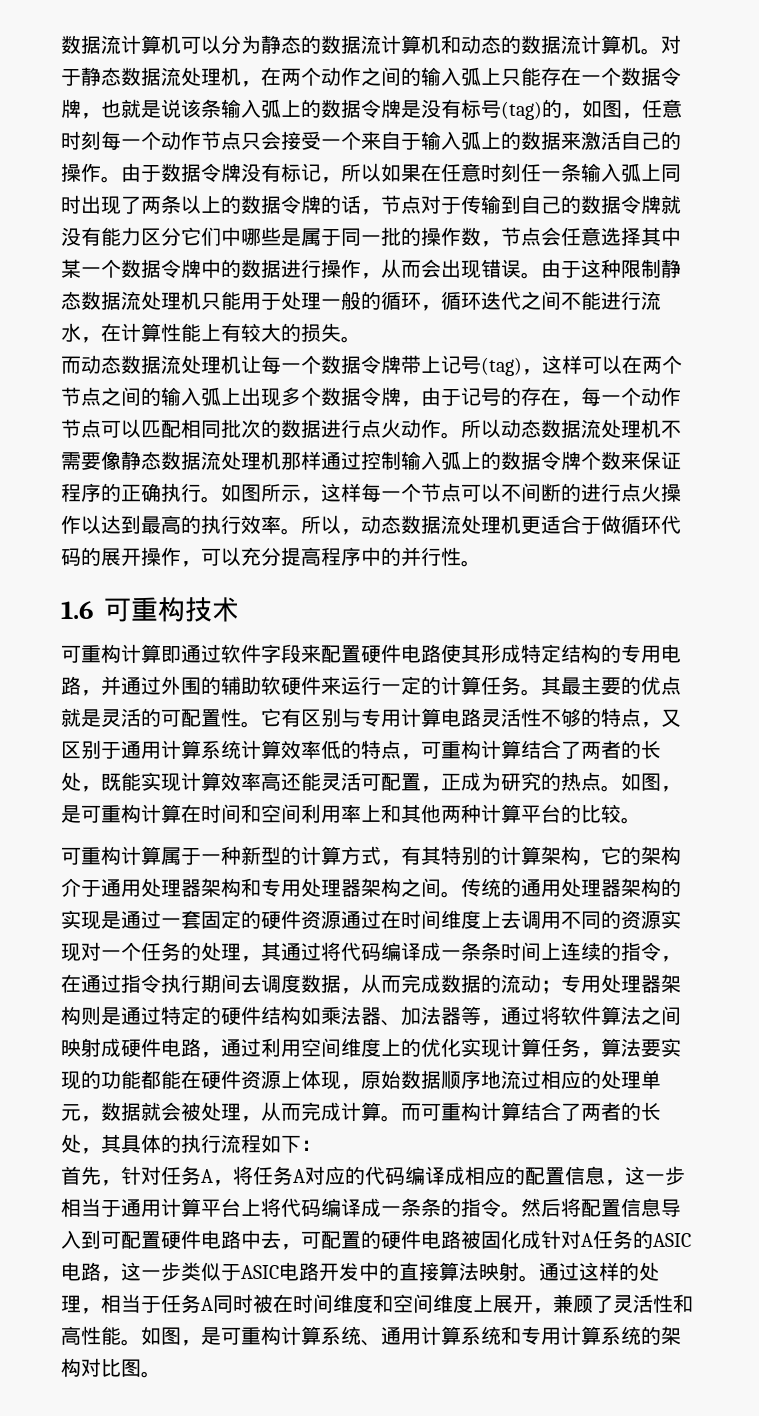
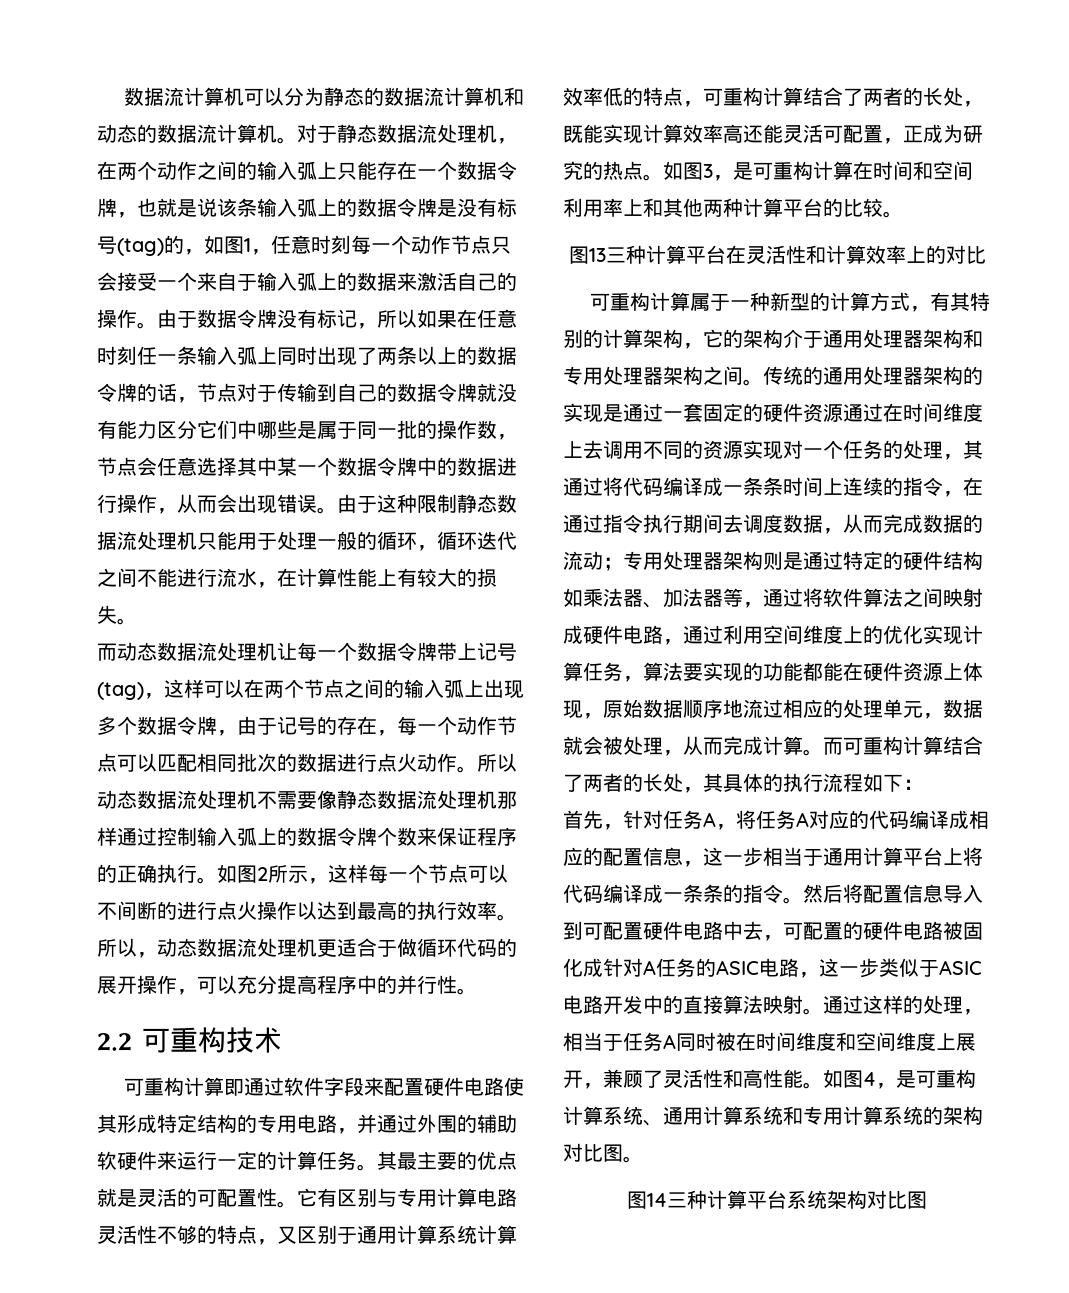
(622, 109) none -> [244,238,251,252] 1
(261, 493) none -> [257,867,268,881] 2
[61,601,94,619] 1.6 -> [97,1033,132,1051] 2.2
(661, 782) none -> [703,164,713,178] 3
(641, 820) none -> [568,245,986,264] // 图13三种计算平台在灵活性和计算效率上的对比
(181, 1336) none -> [863,1072,876,1086] 4
(161, 1374) none -> [627,1190,927,1209] // 图14三种计算平台系统架构对比图

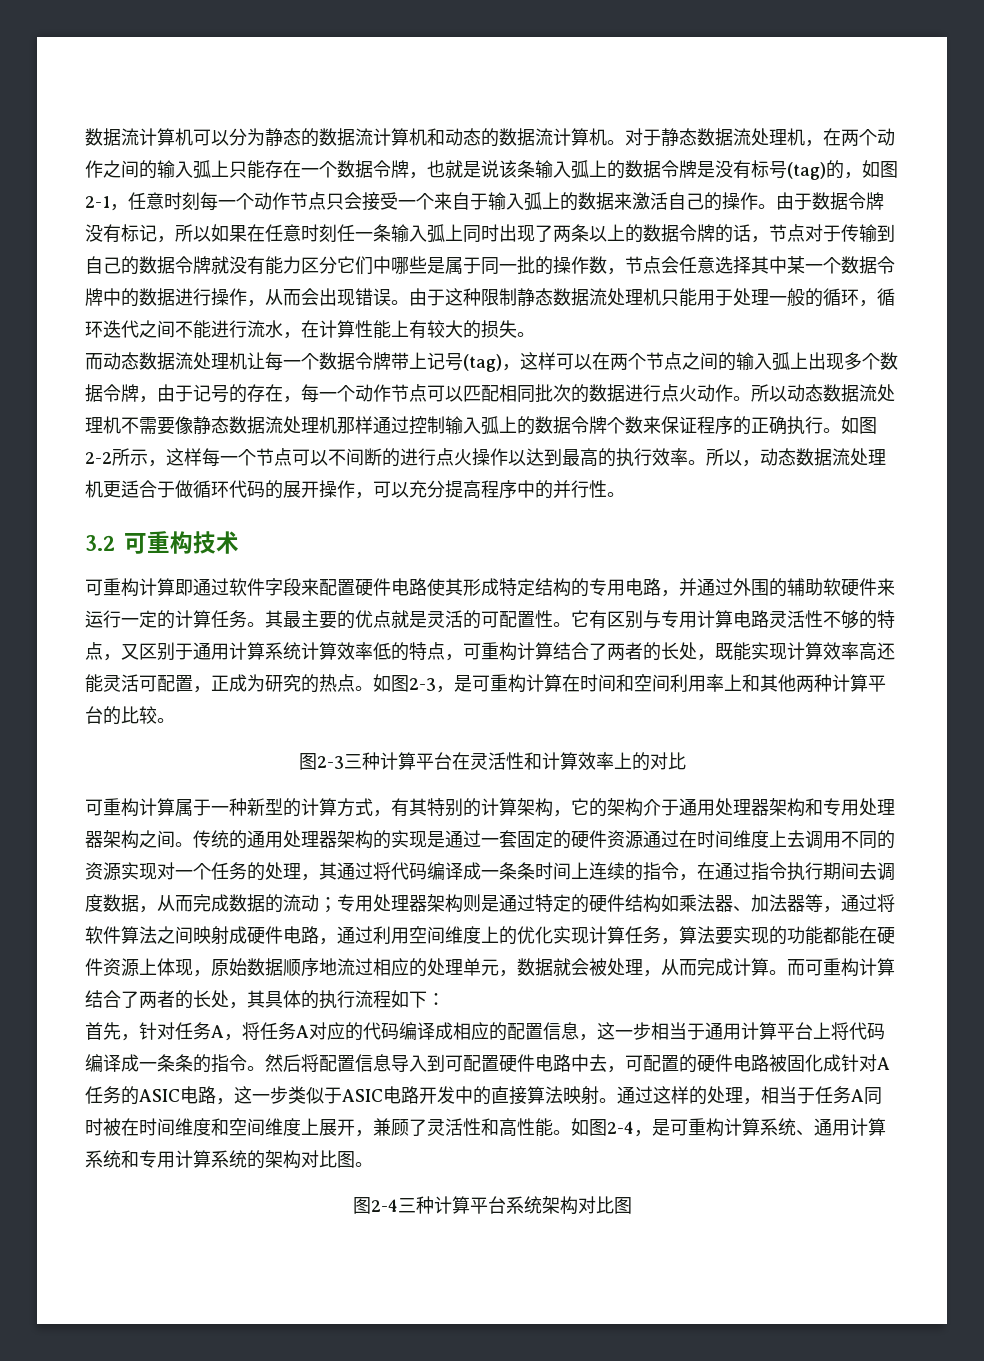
[244,238,251,252] 1 -> [85,196,110,208] 2-1
[257,867,268,881] 2 -> [85,452,112,464] 2-2
[97,1033,132,1051] 2.2 -> [85,535,115,551] 3.2
[703,164,713,178] 3 -> [409,678,436,691] 2-3
[588,248,606,262] 13 -> [316,756,344,769] 2-3
[863,1072,876,1086] 4 -> [607,1121,634,1134] 2-4
[647,1193,667,1207] 14 -> [370,1199,398,1212] 2-4

